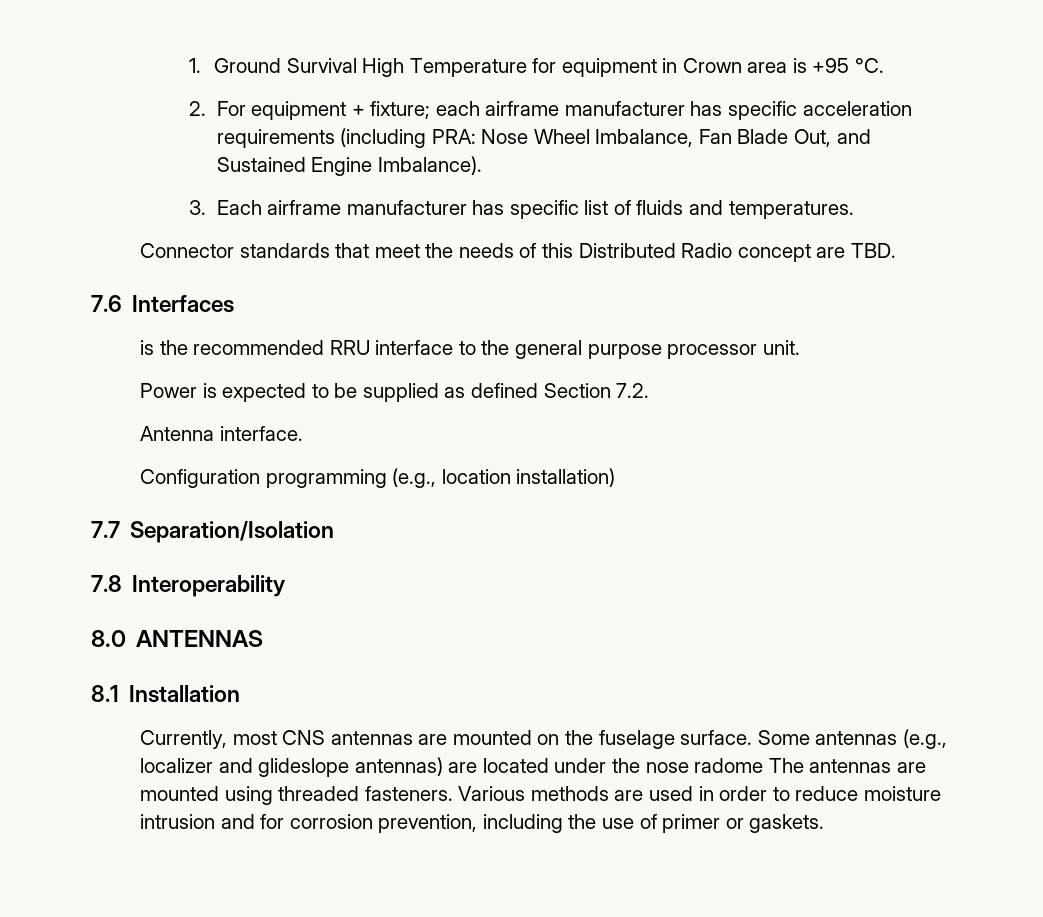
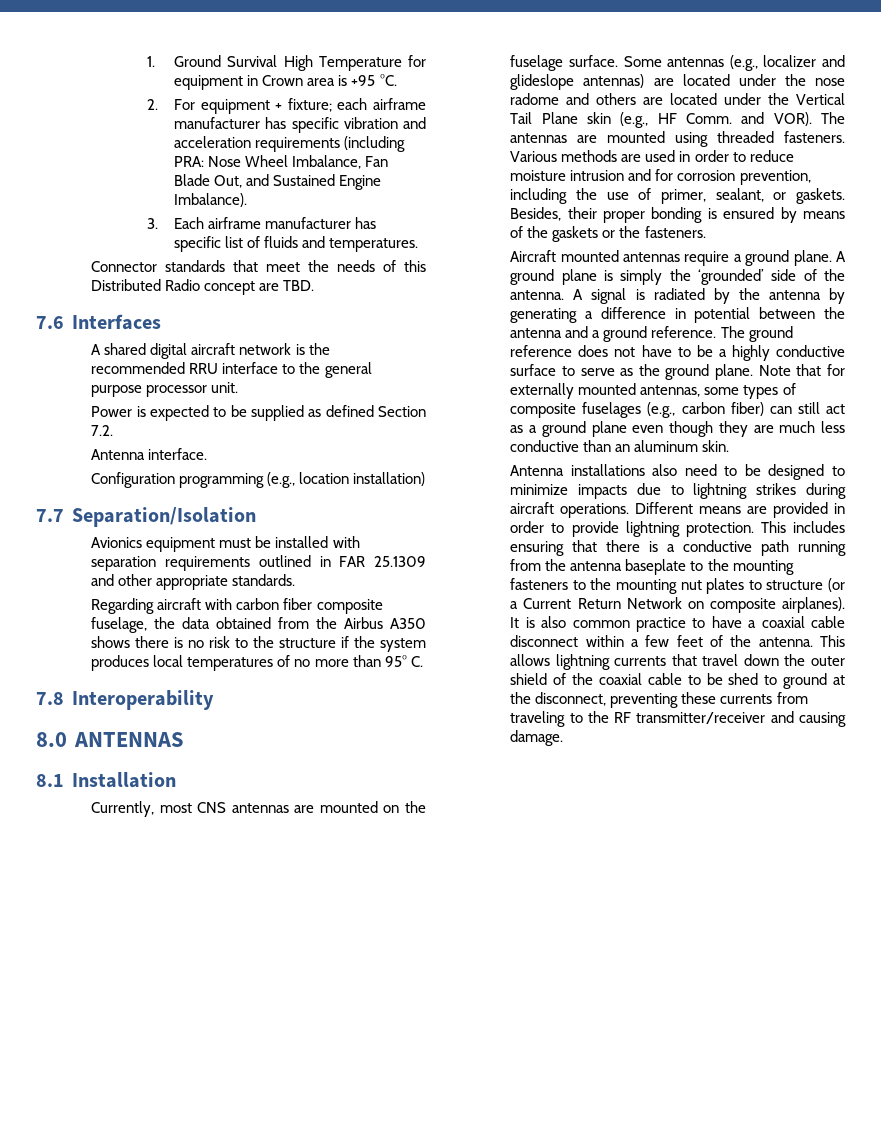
(797, 110) none -> [343,117,427,129] vibration and
(235, 304) none -> [91,343,292,359] A shared digital aircraft network
(335, 532) none -> [91,536,360,552] [91,555,426,571] [91,574,296,590] [91,598,383,614] [91,617,427,633] [91,636,426,652] [91,655,423,671] // Avionics equipment must be installed with separation requirements outlined in FAR 25.1309 and other appropriate standards. // Regarding aircraft with carbon fiber composite fuselage, the data obtained from the Airbus A350 shows there is no risk to the structure if the system produces local temperatures of no more than 95° C.
(764, 765) none -> [566,93,846,105] [510,112,812,128] and others are located under the Vertical Tail Plane skin (e.g., HF Comm. and VOR).
[662,814,825,833] primer or gaskets. -> [660,188,845,204] [510,207,846,223] [510,226,706,242] [510,250,847,266] [510,269,846,285] [510,288,845,304] [510,307,845,323] [510,326,793,342] [510,345,846,361] [510,364,845,380] [510,383,796,399] [510,402,845,418] [510,421,845,437] [510,440,730,452] [510,464,845,480] [510,483,846,499] [510,502,845,518] [510,521,845,537] [510,540,847,556] [510,559,794,575] [510,578,846,594] [510,597,845,613] [510,616,845,632] [510,635,846,647] [510,654,845,670] [510,673,845,689] [510,692,808,708] [510,711,846,727] [510,730,564,746] primer, sealant, or gaskets. Besides, their proper bonding is ensured by means of the gaskets or the fasteners. // Aircraft mounted antennas require a ground plane. A ground plane is simply the ‘grounded’ side of the antenna. A signal is radiated by the antenna by generating a difference in potential between the antenna and a ground reference. The ground reference does not have to be a highly conductive surface to serve as the ground plane. Note that for externally mounted antennas, some types of composite fuselages (e.g., carbon fiber) can still act as a ground plane even though they are much less conductive than an aluminum skin. // Antenna installations also need to be designed to minimize impacts due to lightning strikes during aircraft operations. Different means are provided in order to provide lightning protection. This includes ensuring that there is a conductive path running from the antenna baseplate to the mounting fasteners to the mounting nut plates to structure (or a Current Return Network on composite airplanes). It is also common practice to have a coaxial cable disconnect within a few feet of the antenna. This allows lightning currents that travel down the outer shield of the coaxial cable to be shed to ground at the disconnect, preventing these currents from traveling to the RF transmitter/receiver and causing damage.

